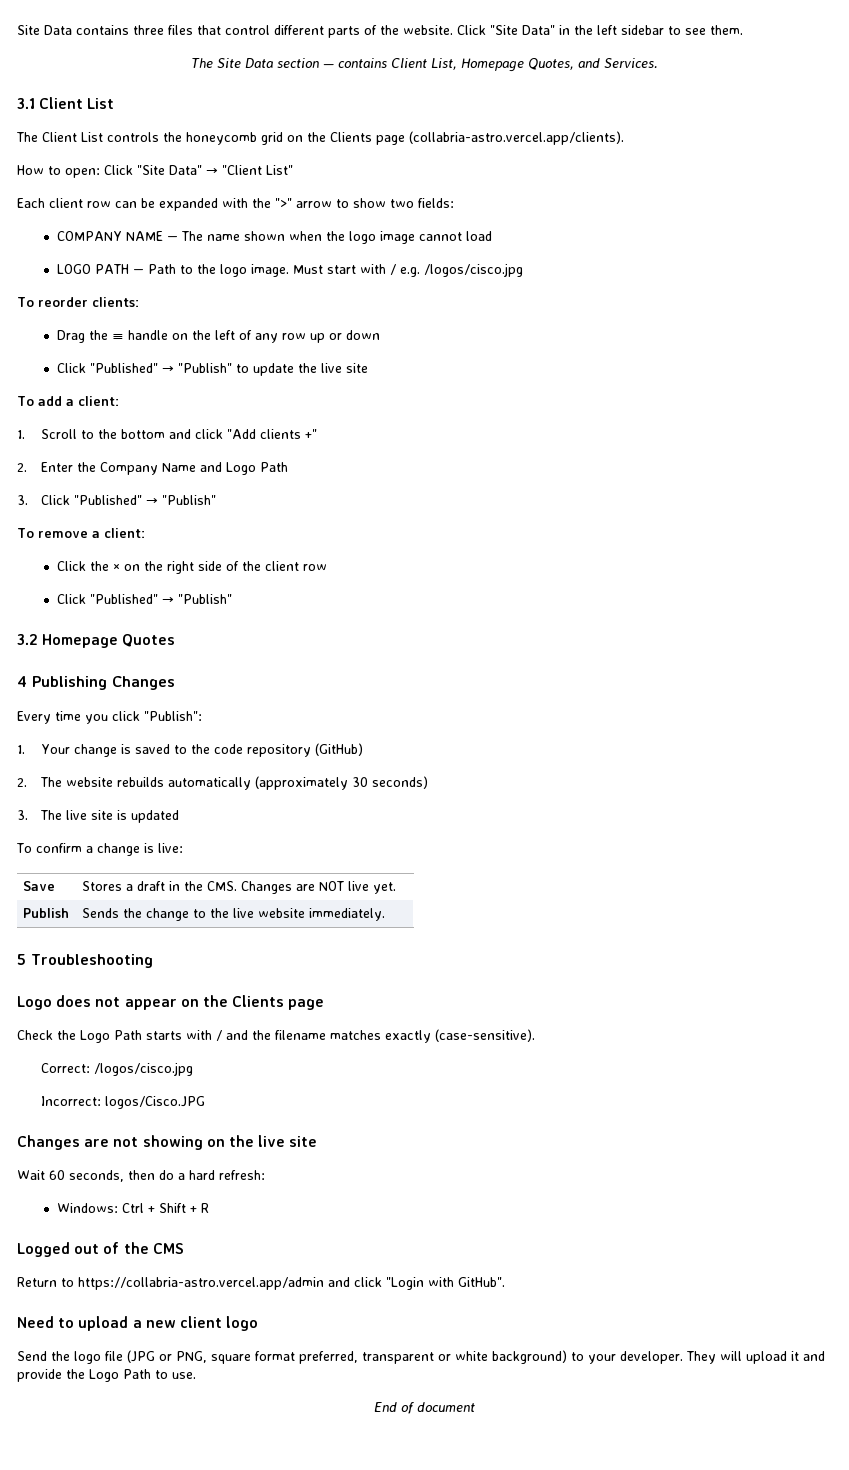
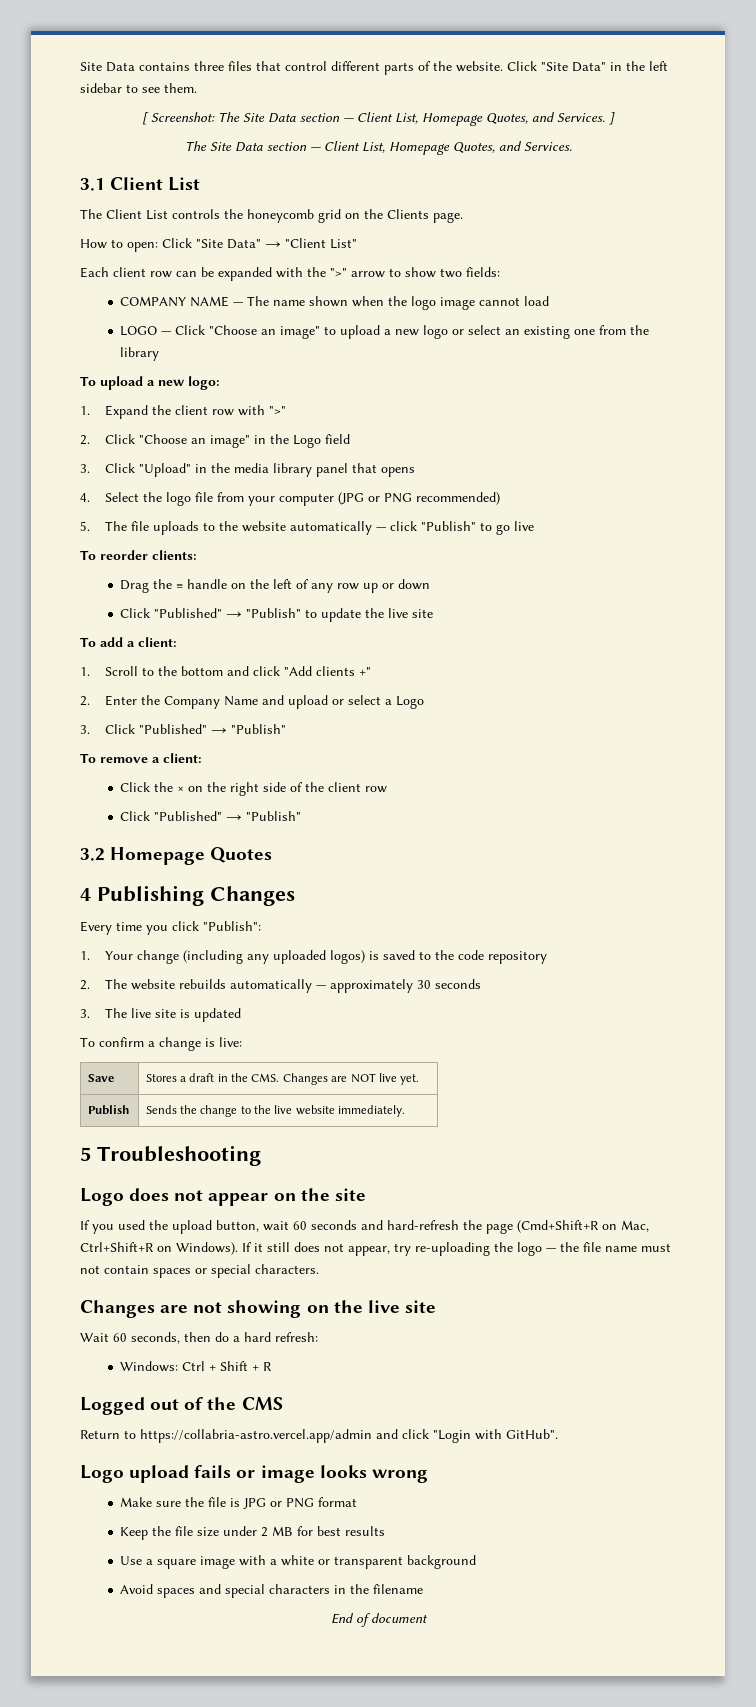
[191,58,387,68] The Site Data section — contains -> [142,112,615,126] [184,141,321,152] [ Screenshot: The Site Data section — Client List, Homepage Quotes, and Services. ] // The Site Data section —
[376,131,624,145] page (collabria-astro.vercel.app/clients). -> [433,212,463,223] page.
[94,263,523,277] PATH — Path to the logo image. Must start with / e.g. /logos/cisco.jpg -> [161,325,650,339] [120,347,160,361] [80,376,220,390] [80,405,286,419] [80,434,350,448] [80,463,415,477] [80,492,500,506] [80,521,534,535] — Click "Choose an image" to upload a new logo or select an existing one from the library // To upload a new logo: // 1. Expand the client row with ">" // 2. Click "Choose an image" in the Logo field // 3. Click "Upload" in the media library panel that opens // 4. Select the logo file from your computer (JPG or PNG recommended) // 5. The file uploads to the website automatically — click "Publish" to go live
[226,462,289,475] Logo Path -> [287,695,424,709] upload or select a Logo
(118, 750) none -> [182,950,365,964] (including any uploaded logos)
[315,743,364,756] (GitHub) -> (547, 957) none
[255,776,429,790] (approximately 30 seconds) -> [315,979,481,993] — approximately 30 seconds
[232,995,325,1010] [17,1029,535,1043] [41,1062,194,1076] [41,1096,206,1109] Clients page // Check the Logo Path starts with / and the filename matches exactly (case-sensitive). // Correct: /logos/cisco.jpg // Incorrect: logos/Cisco.JPG -> [334,1188,366,1201] [80,1220,649,1234] [80,1242,671,1256] [80,1264,319,1278] site // If you used the upload button, wait 60 seconds and hard-refresh the page (Cmd+Shift+R on Mac, Ctrl+Shift+R on Windows). If it still does not appear, try re-uploading the logo — the file name must not contain spaces or special characters.
[17,1316,259,1331] [17,1350,825,1364] [17,1369,196,1382] Need to upload a new client logo // Send the logo file (JPG or PNG, square format preferred, transparent or white background) to your developer. They will upload it and provide the Logo Path to use. -> [80,1465,428,1483] [120,1497,358,1509] [120,1526,386,1540] [120,1555,477,1569] [120,1584,424,1598] Logo upload fails or image looks wrong // Make sure the file is JPG or PNG format // Keep the file size under 2 MB for best results // Use a square image with a white or transparent background // Avoid spaces and special characters in the filename

